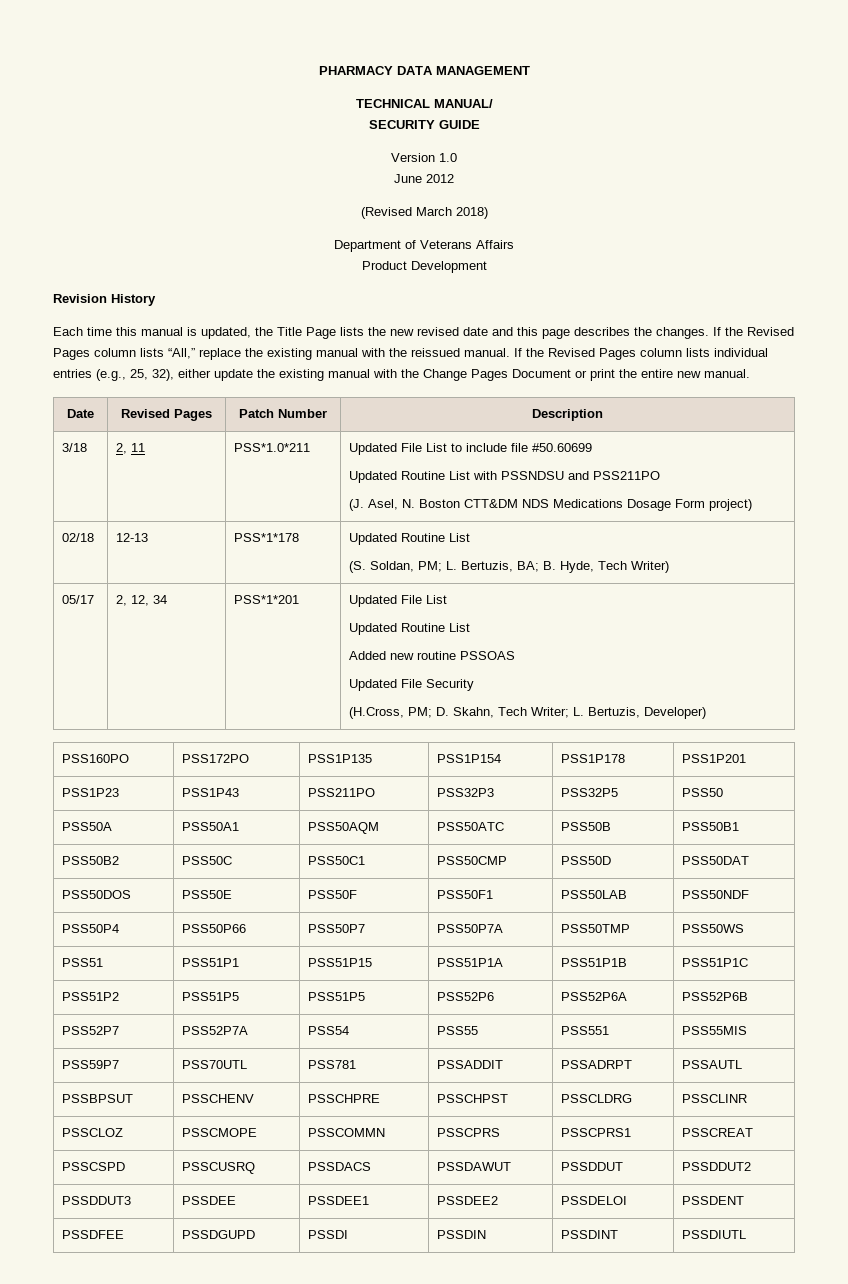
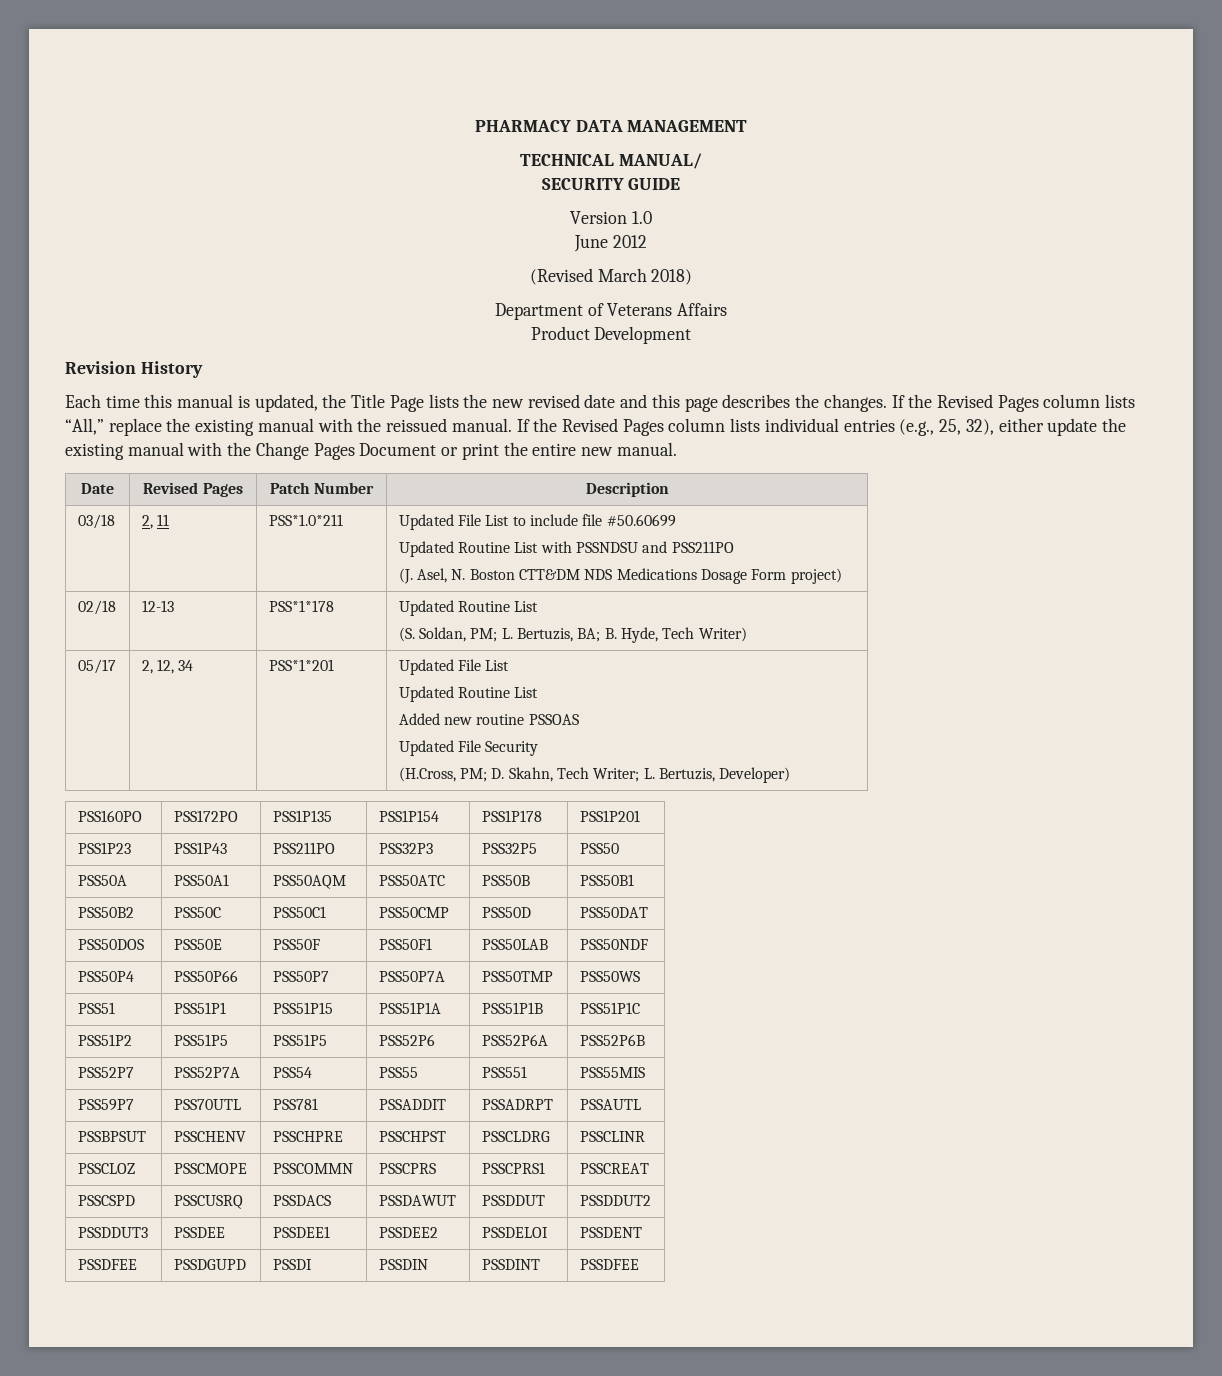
[62,443,88,452] 3/18 -> [77,514,115,529] 03/18
[682,1230,747,1239] PSSDIUTL -> [579,1259,639,1270] PSSDFEE

